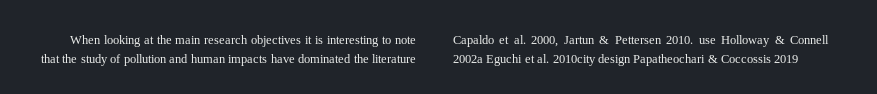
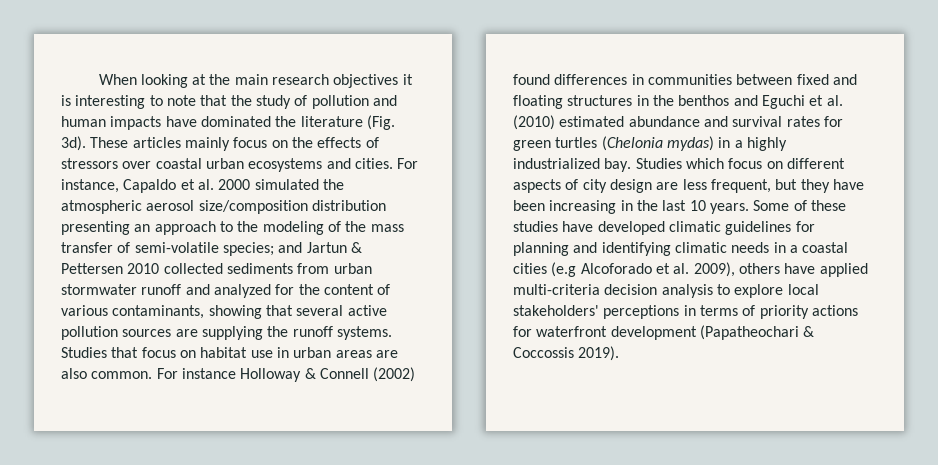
[453,35,829,47] [453,54,706,66] Capaldo et al. 2000, Jartun & Pettersen 2010. use Holloway & Connell 2002a Eguchi et al. 2010city design Papatheochari -> [366,115,395,130] [61,136,379,151] [61,158,419,172] [61,179,344,193] [61,200,386,214] [61,221,404,235] [61,242,362,256] [61,263,372,274] [61,284,391,298] [61,305,387,319] [61,326,392,340] [61,347,398,358] [61,367,416,382] [513,74,857,85] [513,95,843,109] [513,115,843,130] [513,136,787,151] [513,158,845,172] [513,179,864,193] [513,200,846,214] [513,221,815,235] [513,242,849,256] [513,262,868,277] [513,284,819,298] [513,305,858,319] [513,325,799,340] (Fig. 3d). These articles mainly focus on the effects of stressors over coastal urban ecosystems and cities. For instance, Capaldo et al. 2000 simulated the atmospheric aerosol size/composition distribution presenting an approach to the modeling of the mass transfer of semi-volatile species; and Jartun & Pettersen 2010 collected sediments from urban stormwater runoff and analyzed for the content of various contaminants, showing that several active pollution sources are supplying the runoff systems. Studies that focus on habitat use in urban areas are also common. For instance Holloway & Connell (2002) found differences in communities between fixed and floating structures in the benthos and Eguchi et al. (2010) estimated abundance and survival rates for green turtles (Chelonia mydas) in a highly industrialized bay. Studies which focus on different aspects of city design are less frequent, but they have been increasing in the last 10 years. Some of these studies have developed climatic guidelines for planning and identifying climatic needs in a coastal cities (e.g Alcoforado et al. 2009), others have applied multi-criteria decision analysis to explore local stakeholders' perceptions in terms of priority actions for waterfront development (Papatheochari
[774,55,799,63] 2019 -> [578,346,620,361] 2019).

